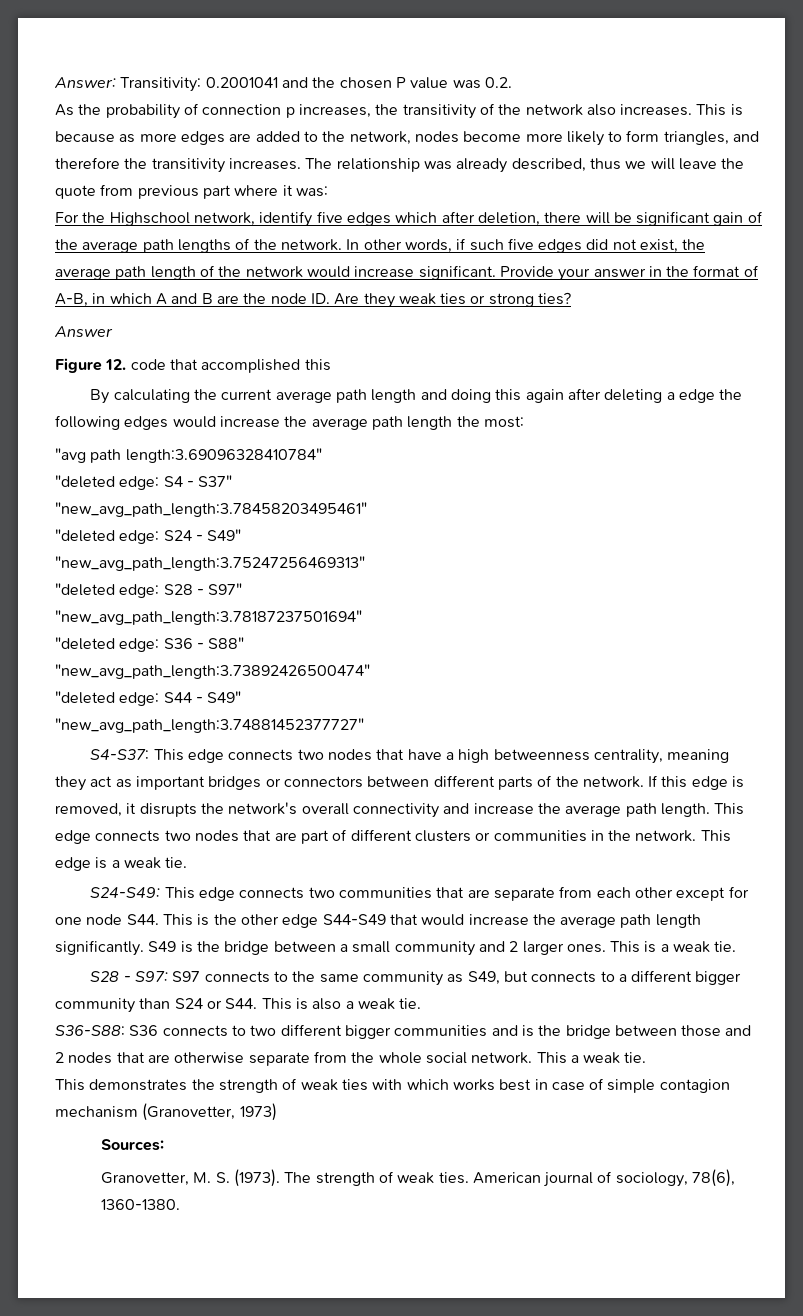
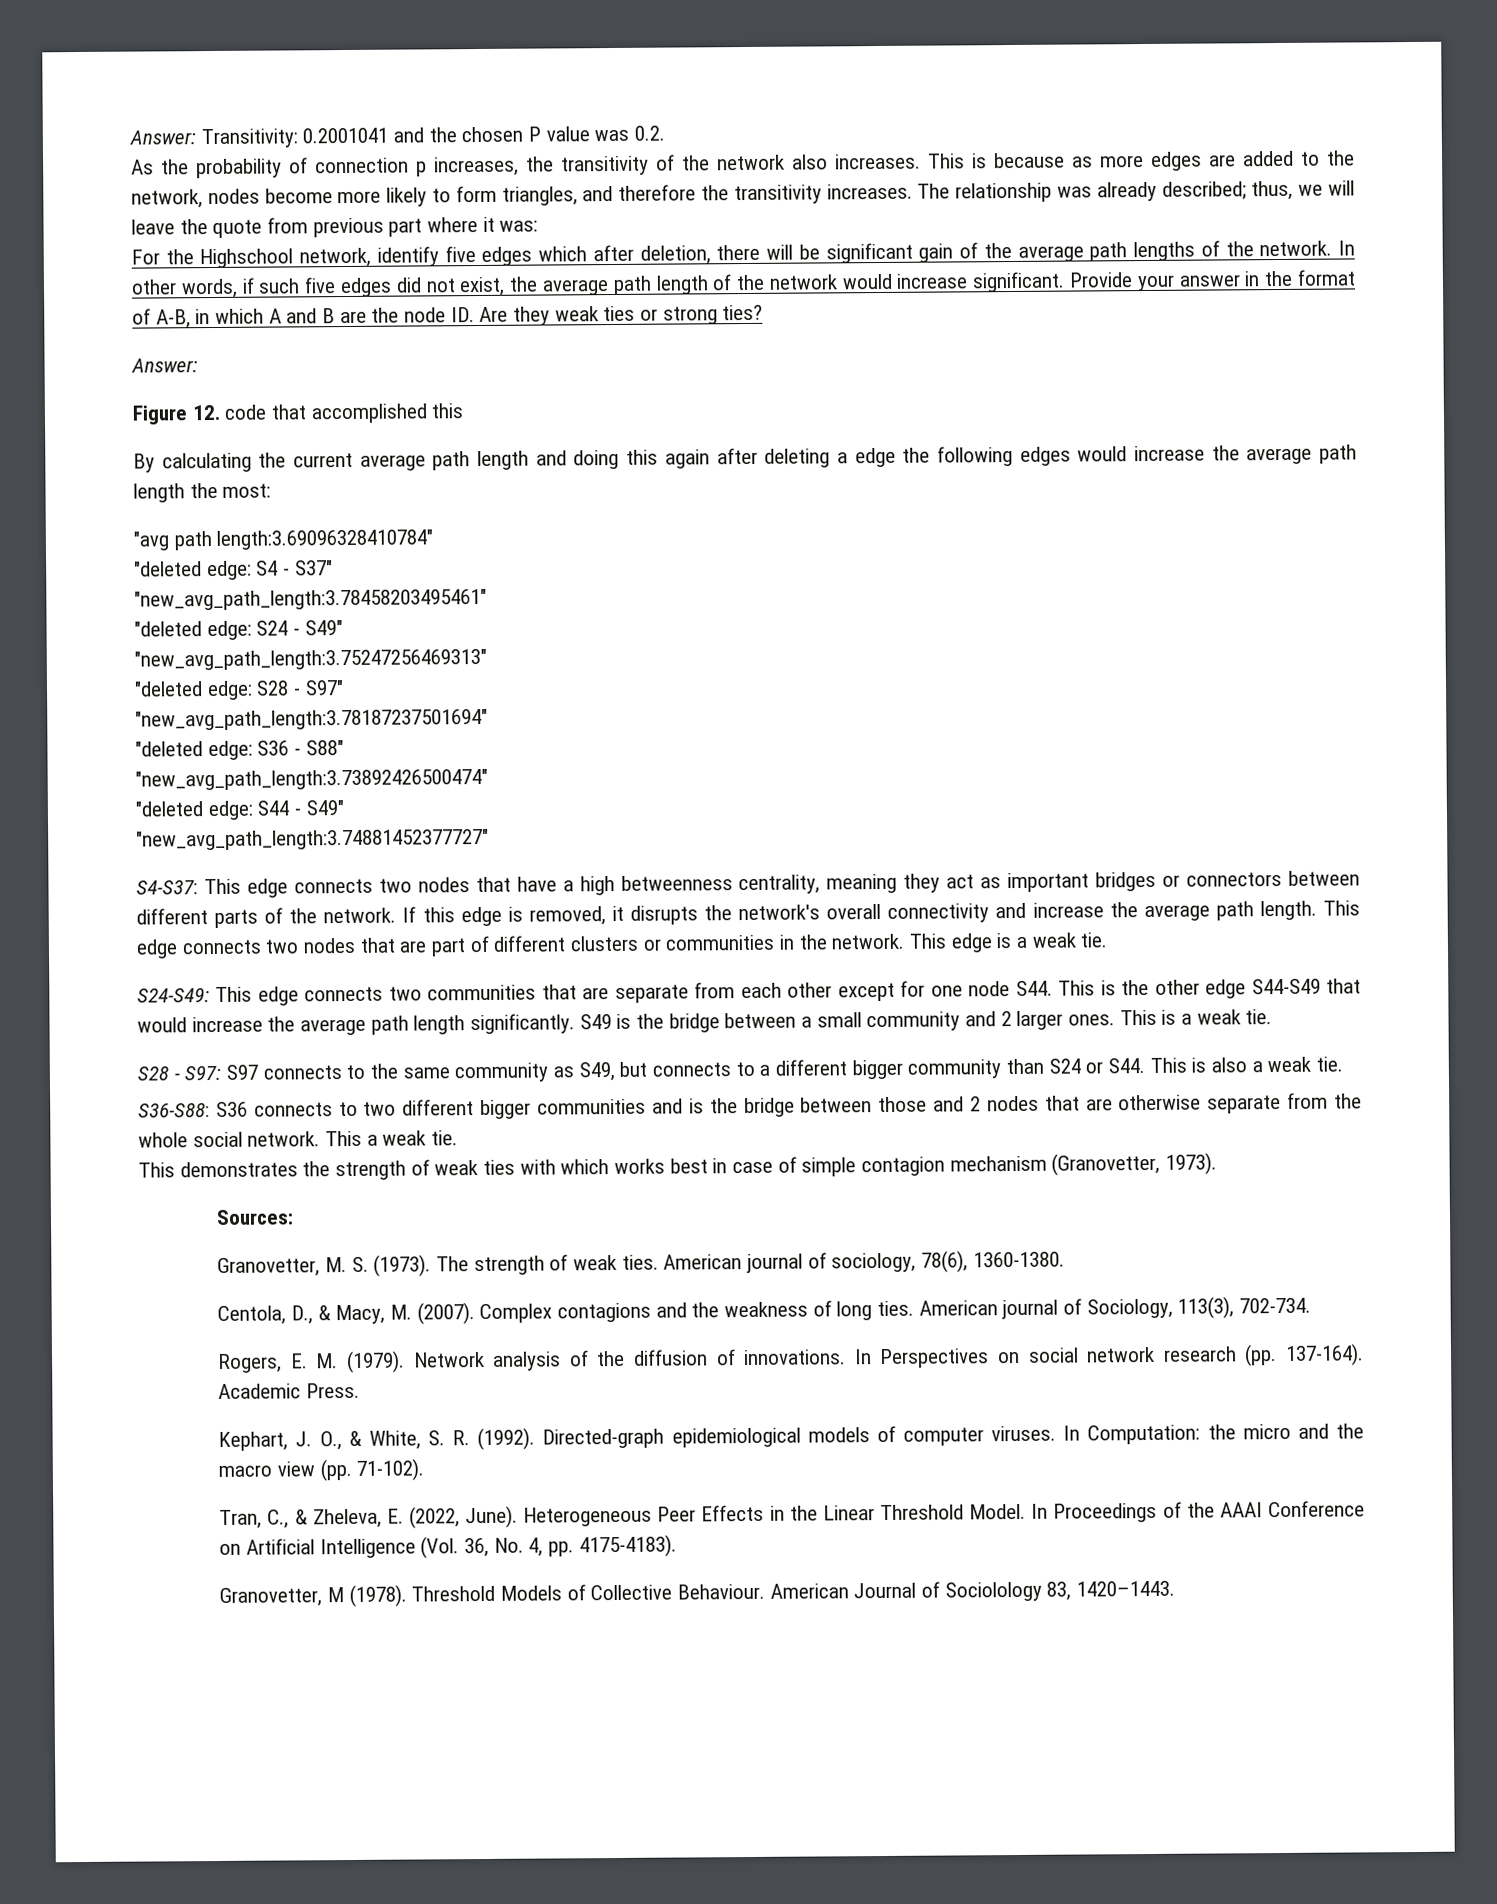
[511,158,621,172] described, thus -> [1161,180,1294,201] described; thus,
[54,326,113,337] Answer -> [131,358,198,373] Answer:
[239,1103,277,1121] 1973) -> [1165,1152,1218,1175] 1973).
(180, 1204) none -> [217,1296,1311,1325] [218,1343,1364,1374] [218,1382,360,1399] [218,1423,1365,1451] [218,1458,425,1482] [219,1500,1365,1529] [219,1534,677,1559] [219,1580,1175,1608] // Centola, D., & Macy, M. (2007). Complex contagions and the weakness of long ties. American journal of Sociology, 113(3), 702-734. // Rogers, E. M. (1979). Network analysis of the diffusion of innovations. In Perspectives on social network research (pp. 137-164). Academic Press. // Kephart, J. O., & White, S. R. (1992). Directed-graph epidemiological models of computer viruses. In Computation: the micro and the macro view (pp. 71-102). // Tran, C., & Zheleva, E. (2022, June). Heterogeneous Peer Effects in the Linear Threshold Model. In Proceedings of the AAAI Conference on Artificial Intelligence (Vol. 36, No. 4, pp. 4175-4183). // Granovetter, M (1978). Threshold Models of Collective Behaviour. American Journal of Sociolology 83, 1420–1443.

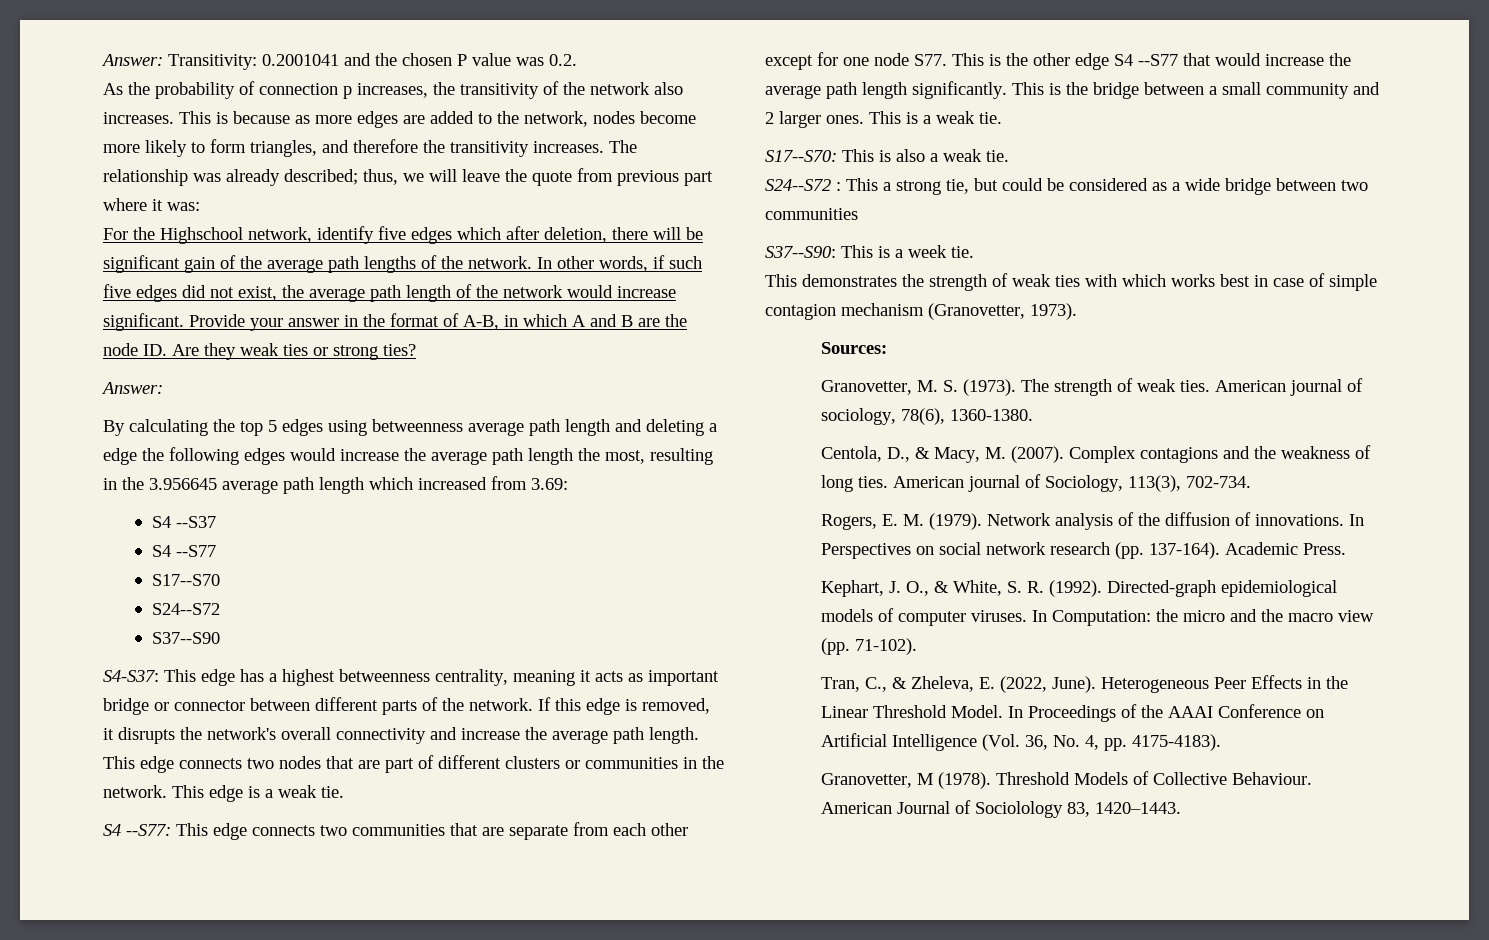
[132,403,464,425] [133,447,758,473] Figure 12. code that accomplished this // By calculating the current average path length and doing this again after -> [103,419,642,436] By calculating the top 5 edges using betweenness average path length and
[222,483,272,498] [133,529,434,551] [134,560,333,581] [134,588,487,611] [134,620,343,641] [134,648,487,671] [134,680,344,701] [135,708,488,731] [135,740,344,761] [135,768,488,791] [135,800,344,821] [136,828,489,851] [136,871,1283,898] most: // "avg path length:3.69096328410784" // "deleted edge: S4 - S37" // "new_avg_path_length:3.78458203495461" // "deleted edge: S24 - S49" // "new_avg_path_length:3.75247256469313" // "deleted edge: S28 - S97" // "new_avg_path_length:3.78187237501694" // "deleted edge: S36 - S88" // "new_avg_path_length:3.73892426500474" // "deleted edge: S44 - S49" // "new_avg_path_length:3.74881452377727" // S4-S37: This edge connects two nodes that have a high betweenness centrality, meaning they act as important bridges or connectors -> [605,448,713,465] [103,476,568,494] [151,516,216,528] [151,545,216,557] [151,574,220,586] [151,603,220,615] [151,632,220,644] [103,669,719,686] [103,698,245,715] most, resulting in the 3.956645 average path length which increased from 3.69: // S4 --S37 // S4 --S77 // S17--S70 // S24--S72 // S37--S90 // S4-S37: This edge has a highest betweenness centrality, meaning it acts as important bridge or connector
[137,988,210,1003] S24-S49: -> [103,824,171,836] S4 --S77:
[1015,980,1053,996] S44. -> [914,54,947,66] S77.
[1251,978,1321,995] S44-S49 -> [1114,54,1178,66] S4 --S77
[579,1014,612,1030] S49 -> [1012,82,1044,95] This
[137,1058,1146,1083] S28 - S97: S97 connects to the same community as S49, but connects to a different bigger community than S24 or S44. -> [765,150,837,162] S17--S70:
[138,1092,1362,1120] [138,1130,427,1148] S36-S88: S36 connects to two different bigger communities and is the bridge between those and 2 nodes that are otherwise separate from the whole social network. This a weak -> [765,178,1368,195] [765,208,858,220] [765,245,947,258] S24--S72 : This a strong tie, but could be considered as a wide bridge between two communities // S37--S90: This is a week

